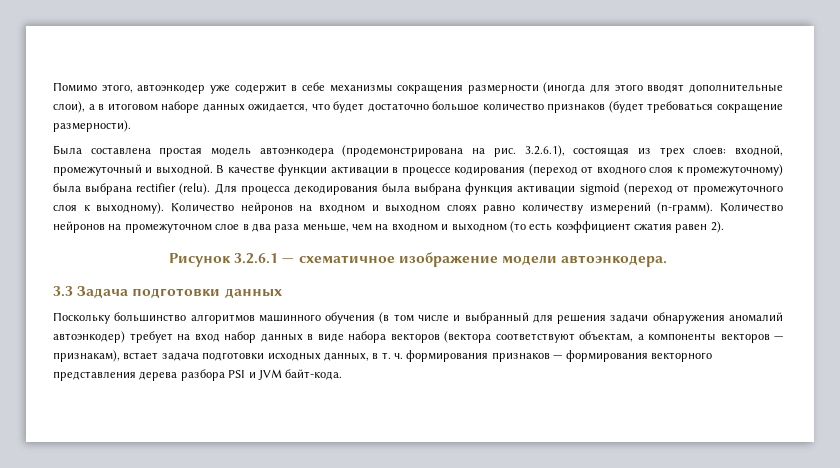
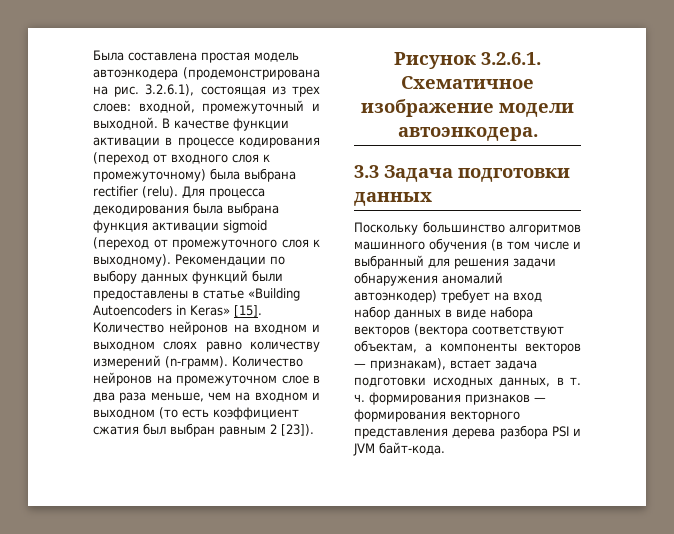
[53,82,783,94] [53,101,783,113] [53,120,131,132] Помимо этого, автоэнкодер уже содержит в себе механизмы сокращения размерности (иногда для этого вводят дополнительные слои), а в итоговом наборе данных ожидается, что будет достаточно большое количество признаков (будет требоваться сокращение размерности). // -> (93, 55) none
(165, 208) none -> [175,254,285,266] [93,270,283,284] [93,288,300,301] [93,305,262,317] Рекомендации по выбору данных функций были предоставлены в статье «Building Autoencoders in Keras» [15].
[675,221,724,233] [168,253,395,267] равен 2). // Рисунок 3.2.6.1 — схематичное -> [143,423,314,437] [394,52,541,69] [401,76,534,89] был выбран равным 2 [23]). // Рисунок 3.2.6.1. Схематичное

